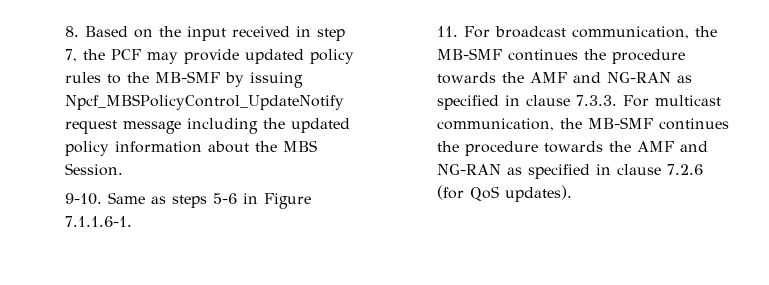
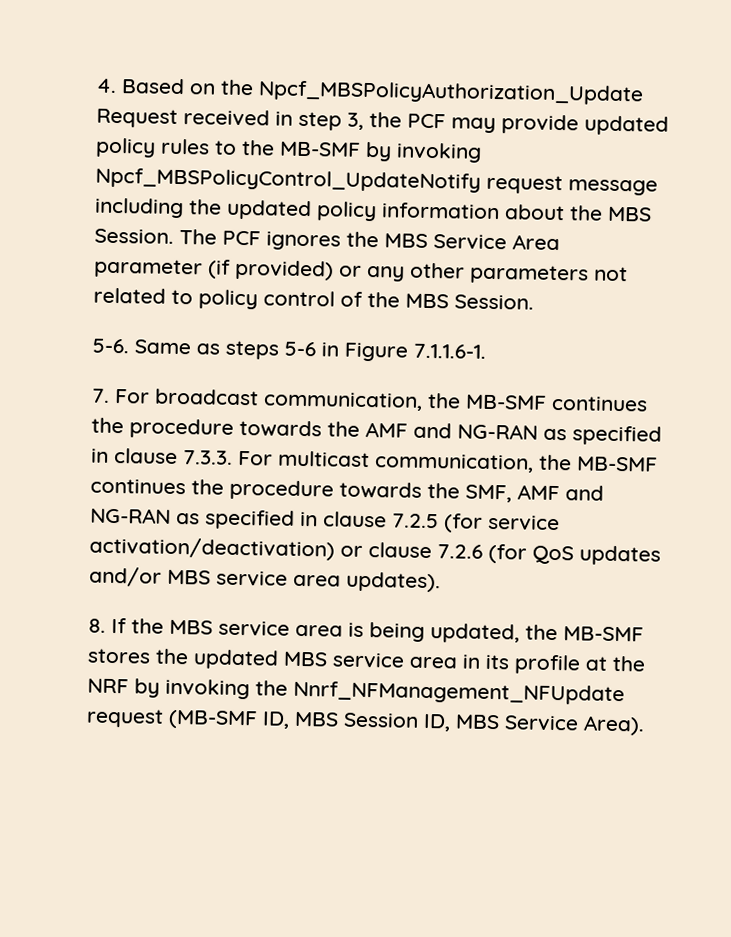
[65,26,80,37] 8. -> [96,78,118,94] 4.
[187,26,227,41] input -> [258,80,645,106] [96,108,179,128] Npcf_MBSPolicyAuthorization_Update Request
[65,49,78,62] 7, -> [347,112,365,130] 3,
[250,72,304,88] issuing -> [396,142,483,163] invoking
[65,193,103,205] // 9-10. -> [179,229,561,251] [94,258,629,285] [93,287,535,310] [92,338,131,354] The PCF ignores the MBS Service Area parameter (if provided) or any other parameters not related to policy control of the MBS Session. // 5-6.
[437,26,459,37] 11. -> [92,388,111,403] 7.
[637,141,709,152] [437,164,704,179] [437,185,573,202] AMF and NG-RAN as specified in clause 7.2.6 (for QoS updates). -> [465,484,605,503] [90,507,561,533] [89,536,662,566] [89,566,442,593] [88,617,645,644] [87,648,647,675] [87,678,626,706] [86,708,646,736] SMF, AMF and NG-RAN as specified in clause 7.2.5 (for service activation/deactivation) or clause 7.2.6 (for QoS updates and/or MBS service area updates). // 8. If the MBS service area is being updated, the MB-SMF stores the updated MBS service area in its profile at the NRF by invoking the Nnrf_NFManagement_NFUpdate request (MB-SMF ID, MBS Session ID, MBS Service Area).

